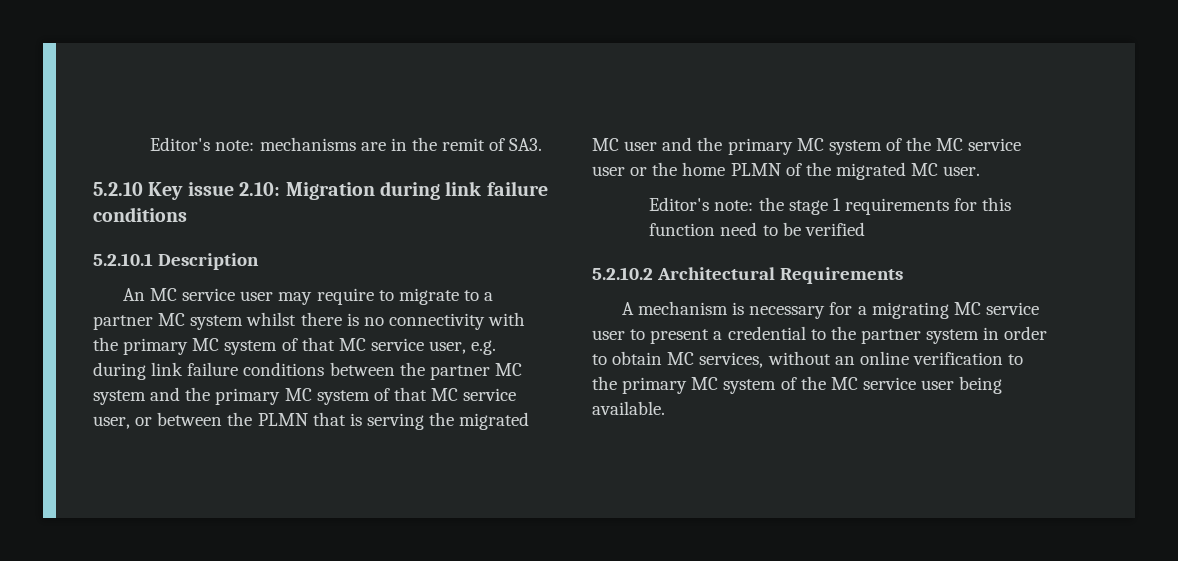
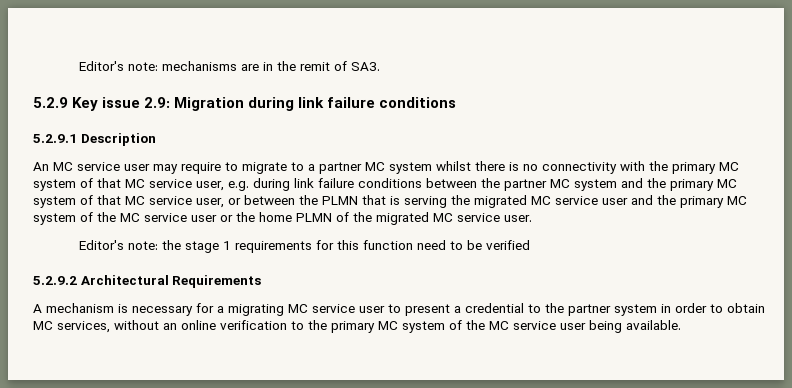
[93,182,143,196] 5.2.10 -> [33,97,68,108] 5.2.9
[239,182,281,196] 2.10: -> [144,97,171,108] 2.9:
[93,253,153,266] 5.2.10.1 -> [33,134,77,143] 5.2.9.1
(619, 144) none -> [555,196,598,205] service
(939, 169) none -> [457,213,500,222] service
[592,267,653,280] 5.2.10.2 -> [33,276,77,285] 5.2.9.2

